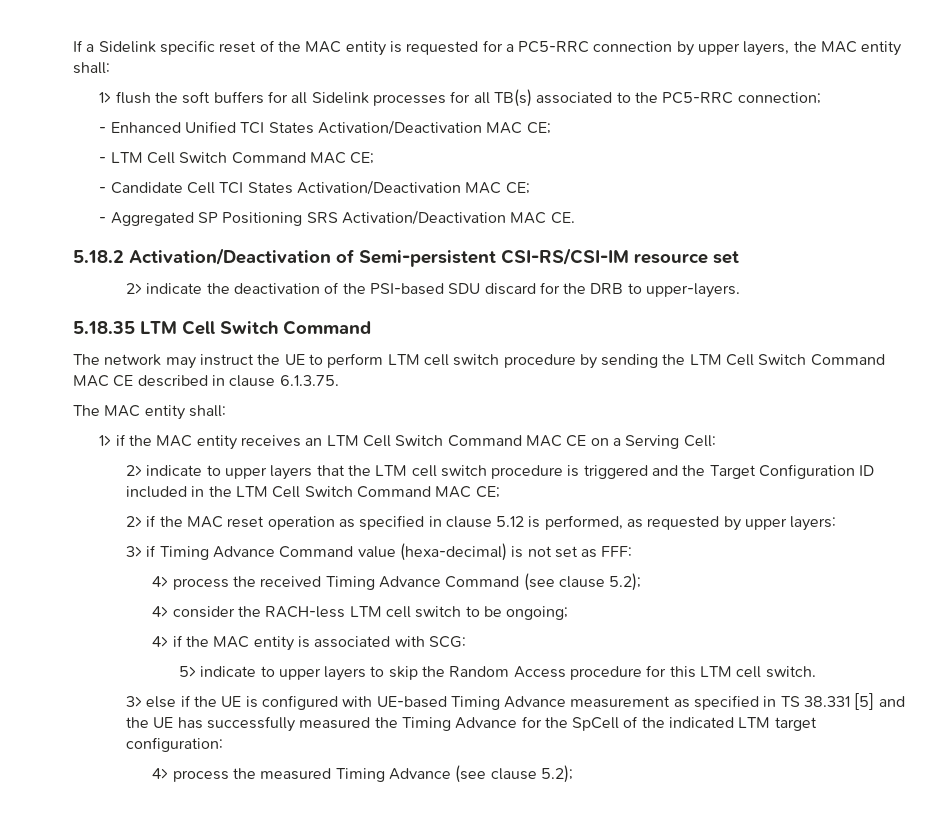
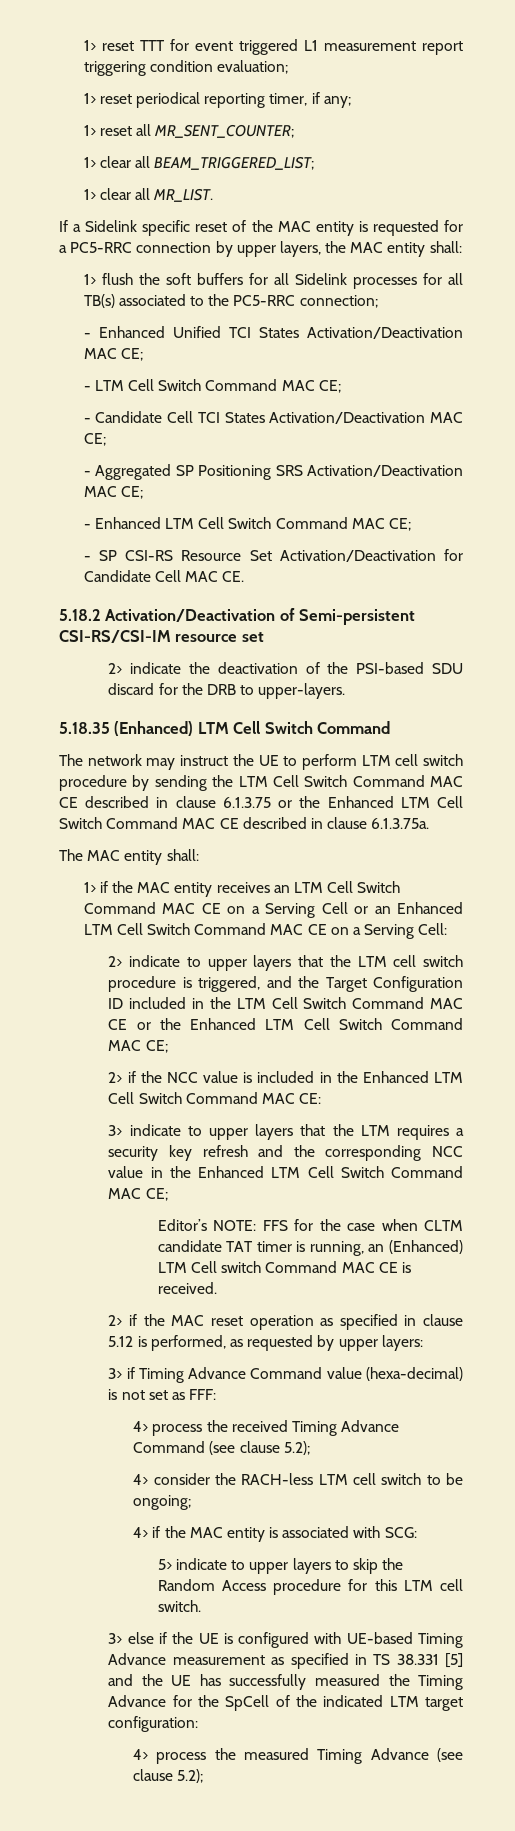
(73, 46) none -> [83,39,463,55] [83,60,289,76] [83,92,351,108] [83,124,295,138] [83,156,315,170] [83,188,214,202] 1> reset TTT for event triggered L1 measurement report triggering condition evaluation; // 1> reset periodical reporting timer, if any; // 1> reset all MR_SENT_COUNTER; // 1> clear all BEAM_TRIGGERED_LIST; // 1> clear all MR_LIST. //
(547, 218) none -> [120,486,143,499] [83,517,412,531] [83,549,463,562] [83,570,219,582] CE; // - Enhanced LTM Cell Switch Command MAC CE; // - SP CSI-RS Resource Set Activation/Deactivation for Candidate Cell MAC
(135, 327) none -> [114,721,194,736] (Enhanced)
[279,375,339,386] 6.1.3.75. -> [222,796,463,808] [59,817,430,829] 6.1.3.75 or the Enhanced LTM Cell Switch Command MAC CE described in clause 6.1.3.75a.
(680, 442) none -> [321,902,464,914] [83,923,415,939] Cell or an Enhanced LTM Cell Switch Command MAC CE on a Serving
[583,465,648,479] triggered -> [198,976,261,992] triggered,
[475,486,500,498] CE; -> [108,1018,463,1030] [108,1040,168,1053] [108,1071,464,1083] [108,1092,322,1104] [108,1124,464,1140] [108,1145,463,1161] [108,1166,463,1178] [108,1188,168,1201] [157,1219,464,1231] [157,1240,463,1256] [157,1261,412,1273] [157,1282,217,1294] CE or the Enhanced LTM Cell Switch Command MAC CE; // 2> if the NCC value is included in the Enhanced LTM Cell Switch Command MAC CE: // 3> indicate to upper layers that the LTM requires a security key refresh and the corresponding NCC value in the Enhanced LTM Cell Switch Command MAC CE; // Editor’s NOTE: FFS for the case when CLTM candidate TAT timer is running, an (Enhanced) LTM Cell switch Command MAC CE is received.

